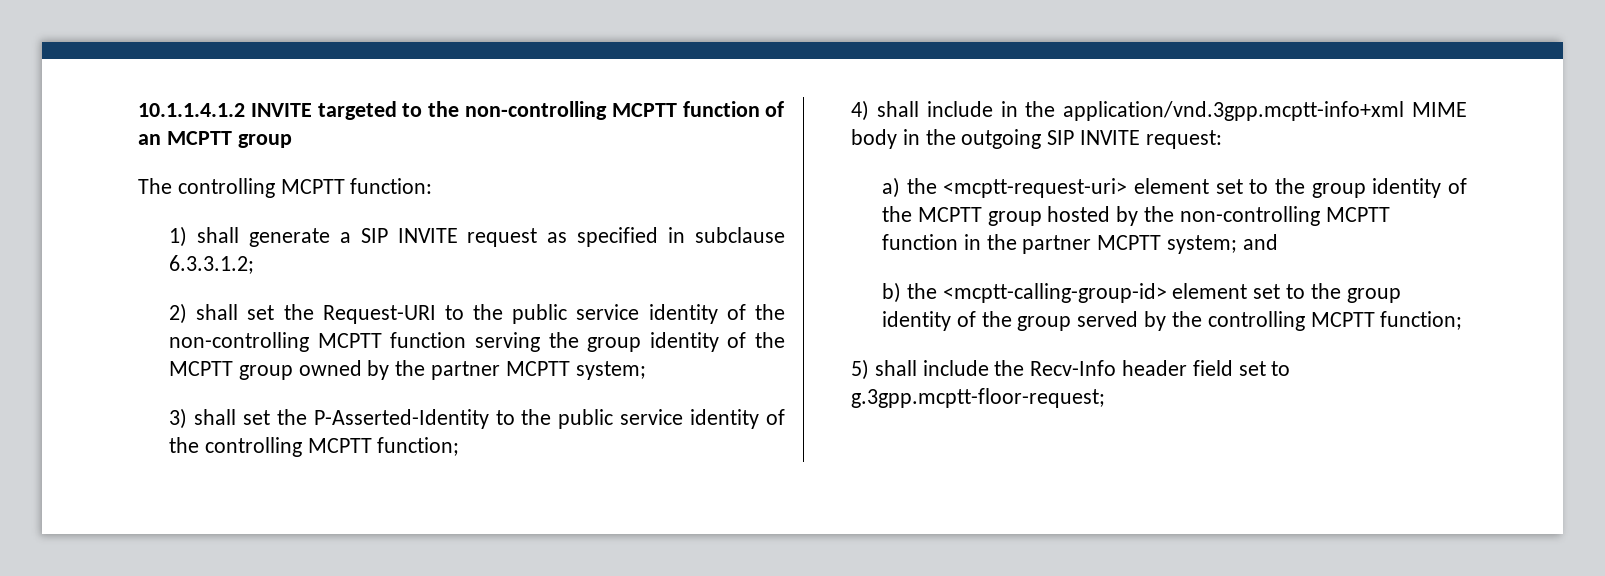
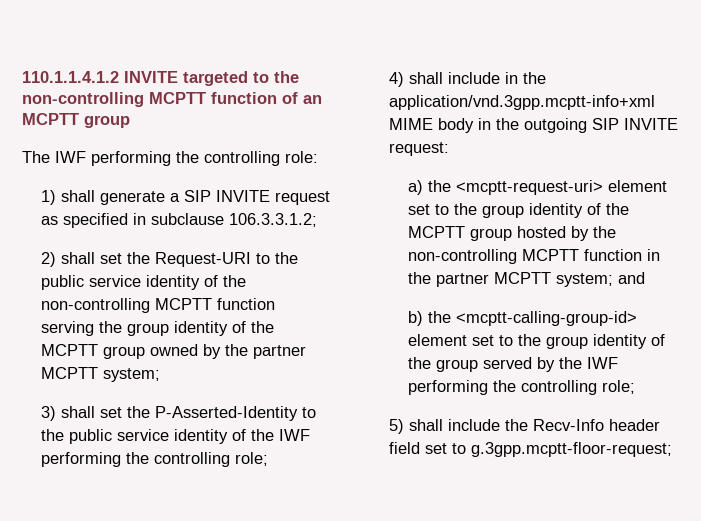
[138,103,245,117] 10.1.1.4.1.2 -> [22,71,119,83] 110.1.1.4.1.2
[177,178,433,198] controlling MCPTT function: -> [55,151,318,166] IWF performing the controlling role:
[169,255,255,274] 6.3.3.1.2; -> [228,213,317,227] 106.3.3.1.2;
[204,437,460,457] controlling MCPTT function; -> [278,429,310,441] [40,452,268,467] IWF performing the controlling role;
[1207,311,1463,331] controlling MCPTT function; -> [586,357,618,369] [407,380,635,395] IWF performing the controlling role;

